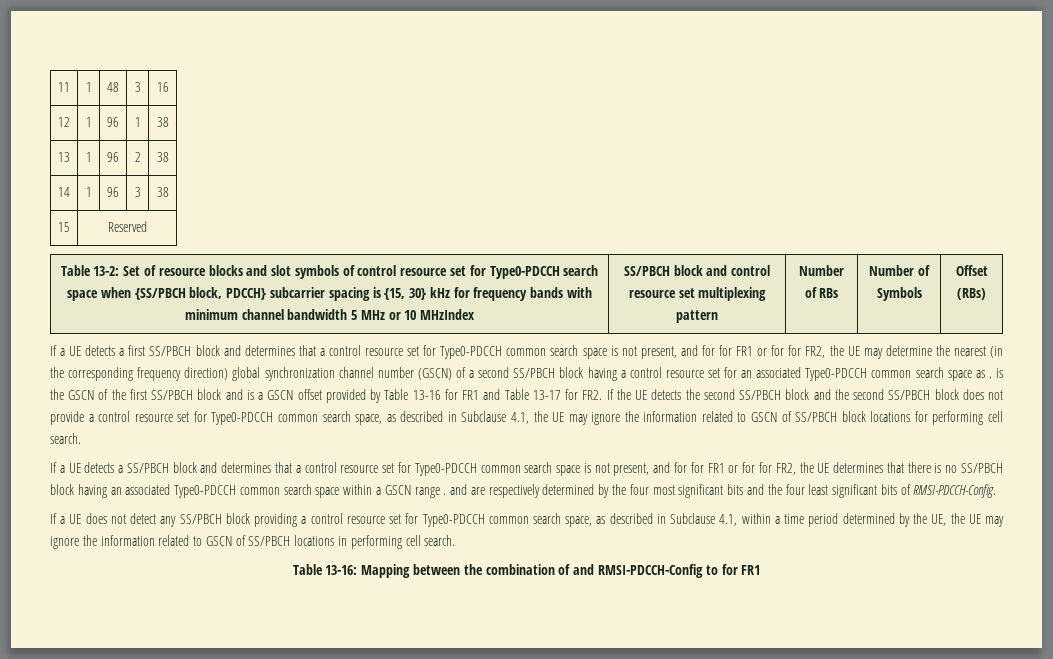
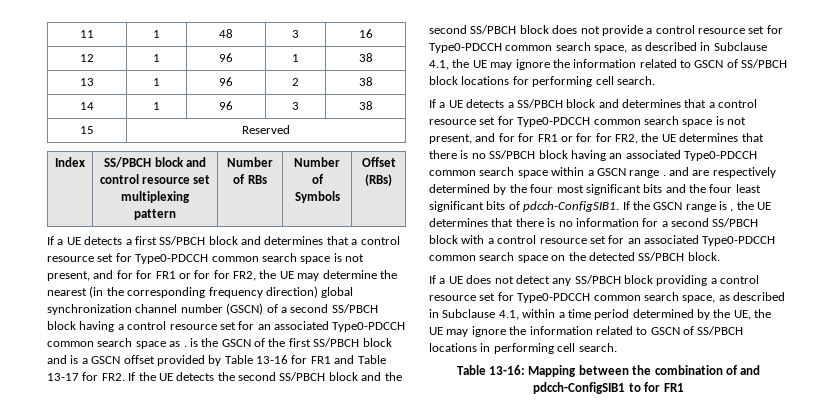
[60,265,599,279] [67,287,592,301] [184,309,475,320] Table 13-2: Set of resource blocks and slot symbols of control resource set for Type0-PDCCH search space when {SS/PBCH block, PDCCH} subcarrier spacing is {15, 30} kHz for frequency bands with minimum channel bandwidth 5 MHz or 10 MHzIndex -> [55,157,85,167] Index
[913,484,997,498] RMSI-PDCCH-Config. -> [523,201,772,212] [429,218,759,227] [429,235,776,246] [429,252,720,263] pdcch-ConfigSIB1. If the GSCN range is , the UE determines that there is no information for a second SS/PBCH block with a control resource set for an associated Type0-PDCCH common search space on the detected SS/PBCH block.
[597,564,703,578] RMSI-PDCCH-Config -> [533,382,626,394] pdcch-ConfigSIB1

